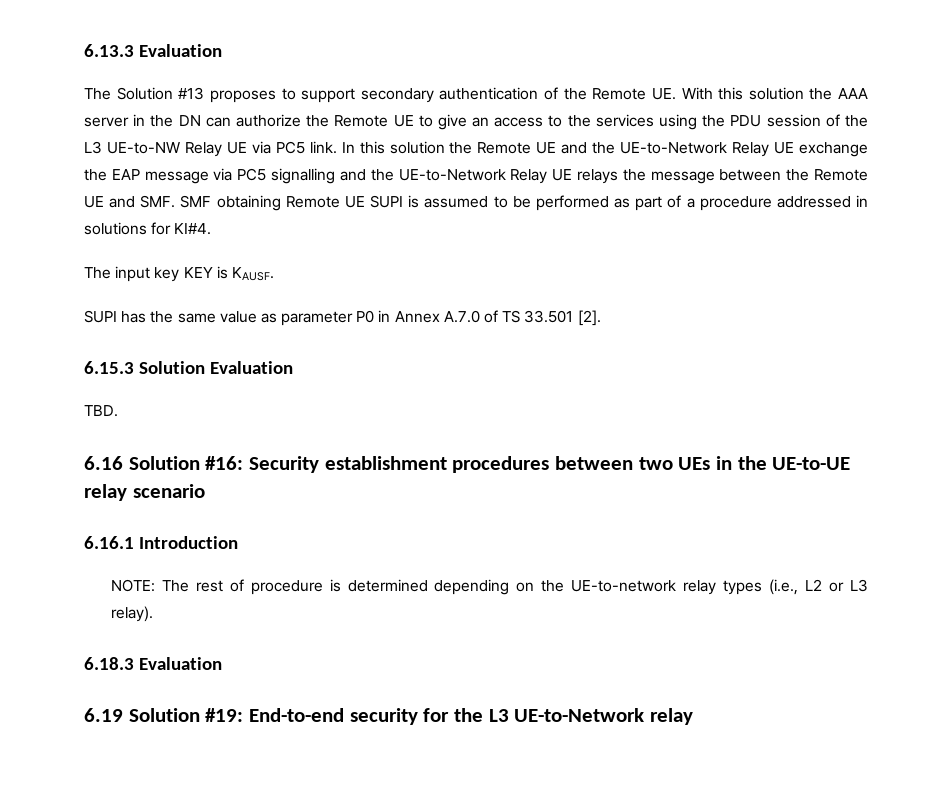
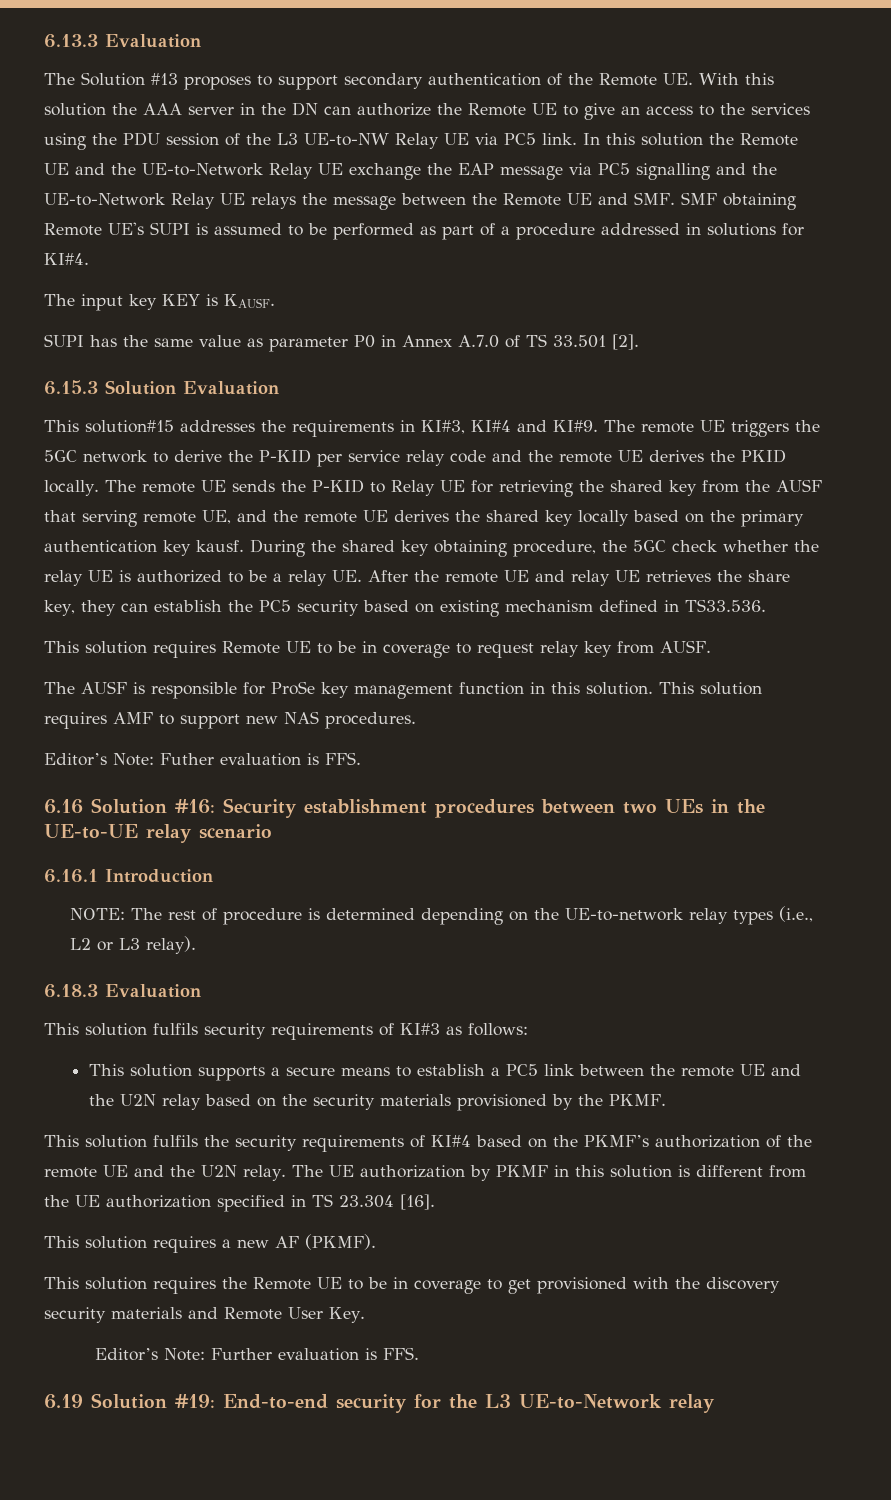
[344,196,365,208] UE -> [108,222,144,235] UE's
[84,405,118,417] TBD. -> [44,420,820,437] [44,449,786,467] [44,479,822,497] [44,510,804,527] [44,539,819,557] [44,570,790,586] [44,599,766,617] [44,640,711,658] [44,681,762,699] [44,711,416,729] [44,752,361,766] This solution#15 addresses the requirements in KI#3, KI#4 and KI#9. The remote UE triggers the 5GC network to derive the P-KID per service relay code and the remote UE derives the PKID locally. The remote UE sends the P-KID to Relay UE for retrieving the shared key from the AUSF that serving remote UE, and the remote UE derives the shared key locally based on the primary authentication key kausf. During the shared key obtaining procedure, the 5GC check whether the relay UE is authorized to be a relay UE. After the remote UE and relay UE retrieves the share key, they can establish the PC5 security based on existing mechanism defined in TS33.536. // This solution requires Remote UE to be in coverage to request relay key from AUSF. // The AUSF is responsible for ProSe key management function in this solution. This solution requires AMF to support new NAS procedures. // Editor’s Note: Futher evaluation is FFS.
(223, 663) none -> [44,1023,528,1040] [88,1064,801,1081] [88,1094,666,1111] [44,1135,812,1152] [44,1165,806,1181] [44,1194,435,1212] [44,1234,376,1253] [44,1277,780,1294] [44,1307,365,1323] [95,1347,420,1361] // This solution fulfils security requirements of KI#3 as follows: // This solution supports a secure means to establish a PC5 link between the remote UE and the U2N relay based on the security materials provisioned by the PKMF. // This solution fulfils the security requirements of KI#4 based on the PKMF’s authorization of the remote UE and the U2N relay. The UE authorization by PKMF in this solution is different from the UE authorization specified in TS 23.304 [16]. // This solution requires a new AF (PKMF). // This solution requires the Remote UE to be in coverage to get provisioned with the discovery security materials and Remote User Key. // Editor’s Note: Further evaluation is FFS.

